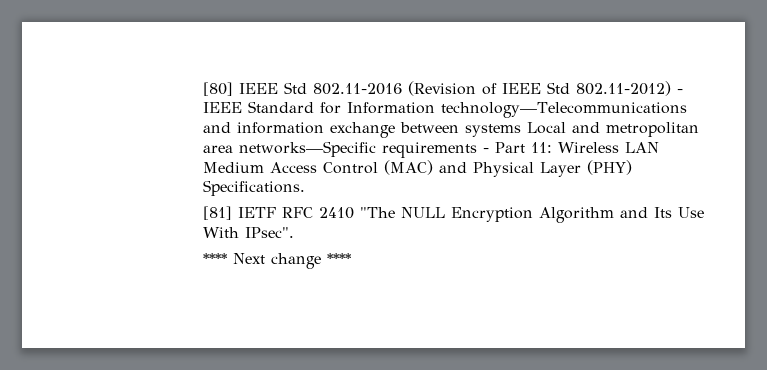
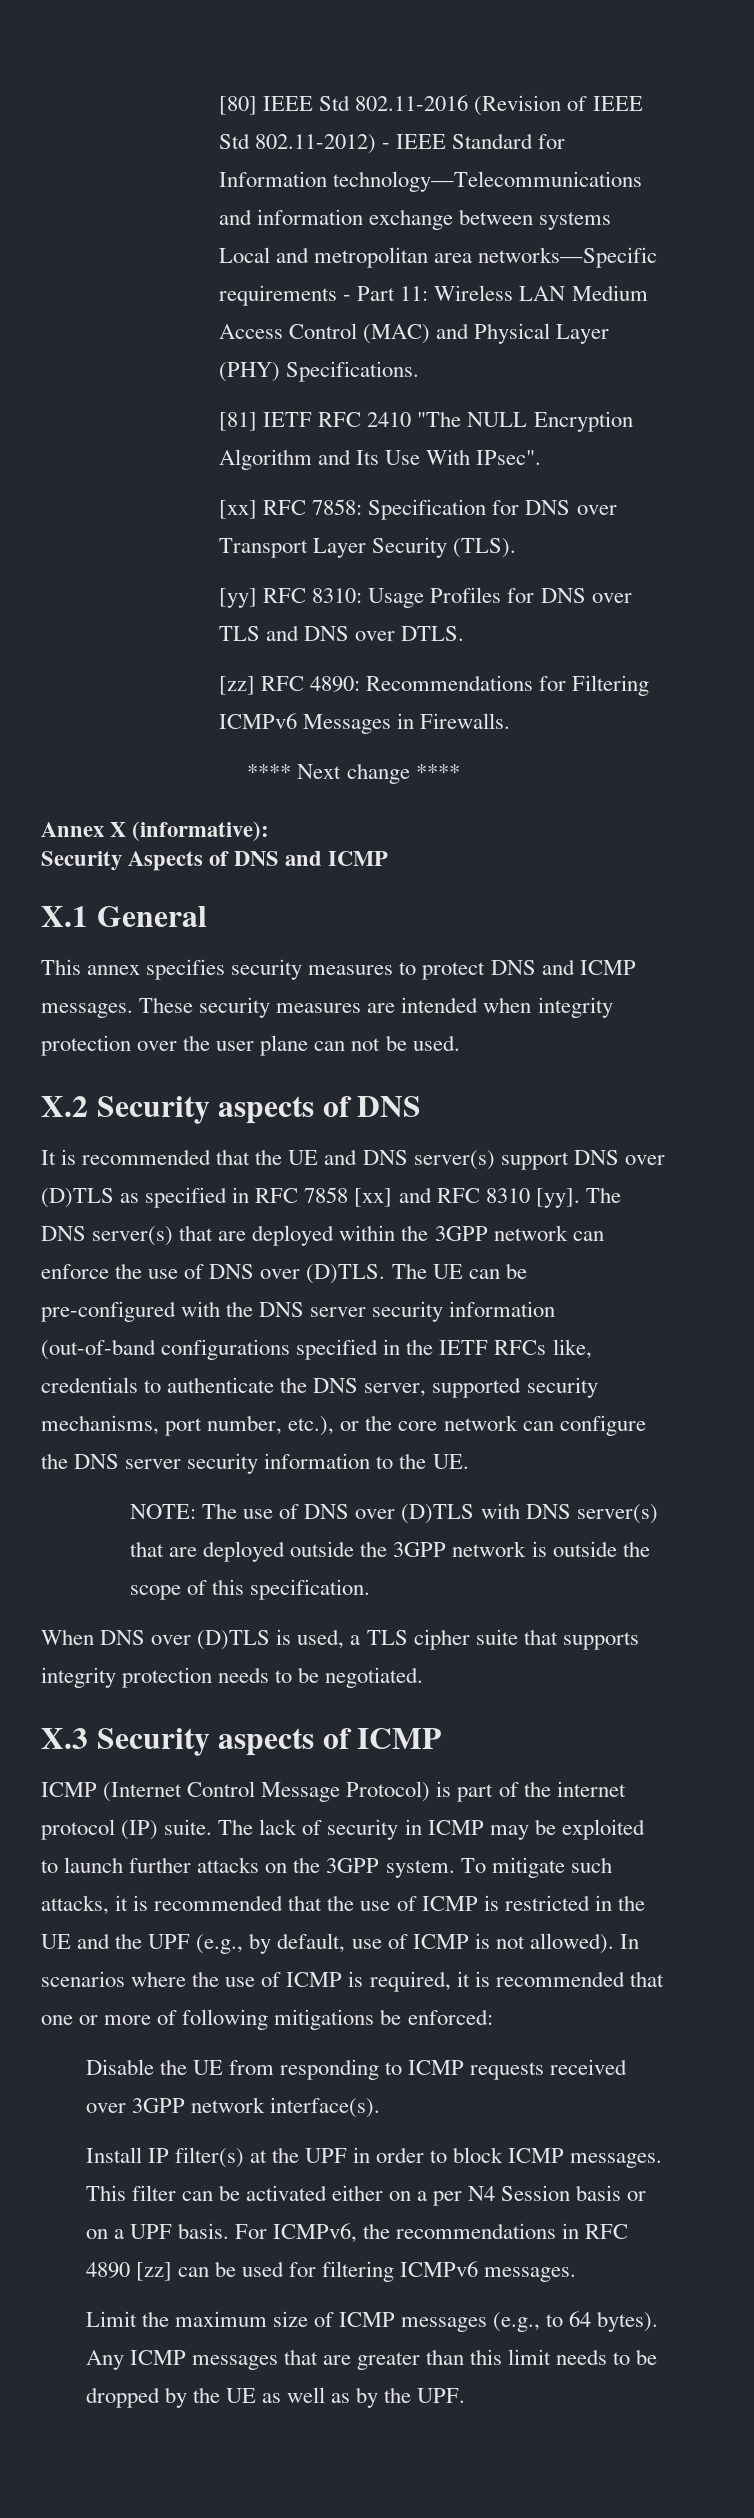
[203,253,352,269] **** Next change **** -> [219,499,617,520] [219,537,517,558] [219,587,632,608] [219,625,465,641] [219,675,650,696] [219,713,511,734] [247,763,460,784] [41,821,270,841] [41,851,389,871] [41,906,207,927] [41,959,636,980] [41,997,613,1018] [41,1035,460,1056] [41,1096,422,1124] [41,1149,665,1170] [41,1187,621,1208] [41,1225,604,1246] [41,1263,527,1284] [41,1301,556,1322] [41,1339,592,1360] [41,1377,598,1398] [41,1415,646,1436] [41,1453,469,1474] [130,1503,658,1524] [130,1541,650,1562] [130,1579,371,1600] [41,1629,639,1650] [41,1667,424,1688] [41,1728,442,1756] [41,1781,626,1802] [41,1819,645,1840] [41,1857,612,1878] [41,1895,645,1915] [41,1933,639,1954] [41,1971,664,1992] [41,2009,493,2030] [85,2059,628,2080] [85,2097,380,2118] [85,2147,663,2168] [85,2185,647,2206] [85,2223,629,2243] [85,2261,577,2282] [85,2311,659,2332] [85,2349,658,2370] [85,2387,466,2408] [xx] RFC 7858: Specification for DNS over Transport Layer Security (TLS). // [yy] RFC 8310: Usage Profiles for DNS over TLS and DNS over DTLS. // [zz] RFC 4890: Recommendations for Filtering ICMPv6 Messages in Firewalls. // **** Next change **** // Annex X (informative): // Security Aspects of DNS and ICMP // X.1 General // This annex specifies security measures to protect DNS and ICMP messages. These security measures are intended when integrity protection over the user plane can not be used. // X.2 Security aspects of DNS // It is recommended that the UE and DNS server(s) support DNS over (D)TLS as specified in RFC 7858 [xx] and RFC 8310 [yy]. The DNS server(s) that are deployed within the 3GPP network can enforce the use of DNS over (D)TLS. The UE can be pre-configured with the DNS server security information (out-of-band configurations specified in the IETF RFCs like, credentials to authenticate the DNS server, supported security mechanisms, port number, etc.), or the core network can configure the DNS server security information to the UE. // NOTE: The use of DNS over (D)TLS with DNS server(s) that are deployed outside the 3GPP network is outside the scope of this specification. // When DNS over (D)TLS is used, a TLS cipher suite that supports integrity protection needs to be negotiated. // X.3 Security aspects of ICMP // ICMP (Internet Control Message Protocol) is part of the internet protocol (IP) suite. The lack of security in ICMP may be exploited to launch further attacks on the 3GPP system. To mitigate such attacks, it is recommended that the use of ICMP is restricted in the UE and the UPF (e.g., by default, use of ICMP is not allowed). In scenarios where the use of ICMP is required, it is recommended that one or more of following mitigations be enforced: // Disable the UE from responding to ICMP requests received over 3GPP network interface(s). // Install IP filter(s) at the UPF in order to block ICMP messages. This filter can be activated either on a per N4 Session basis or on a UPF basis. For ICMPv6, the recommendations in RFC 4890 [zz] can be used for filtering ICMPv6 messages. // Limit the maximum size of ICMP messages (e.g., to 64 bytes). Any ICMP messages that are greater than this limit needs to be dropped by the UE as well as by the UPF.

